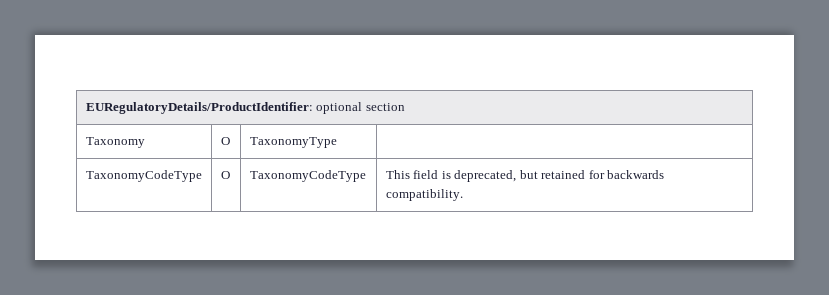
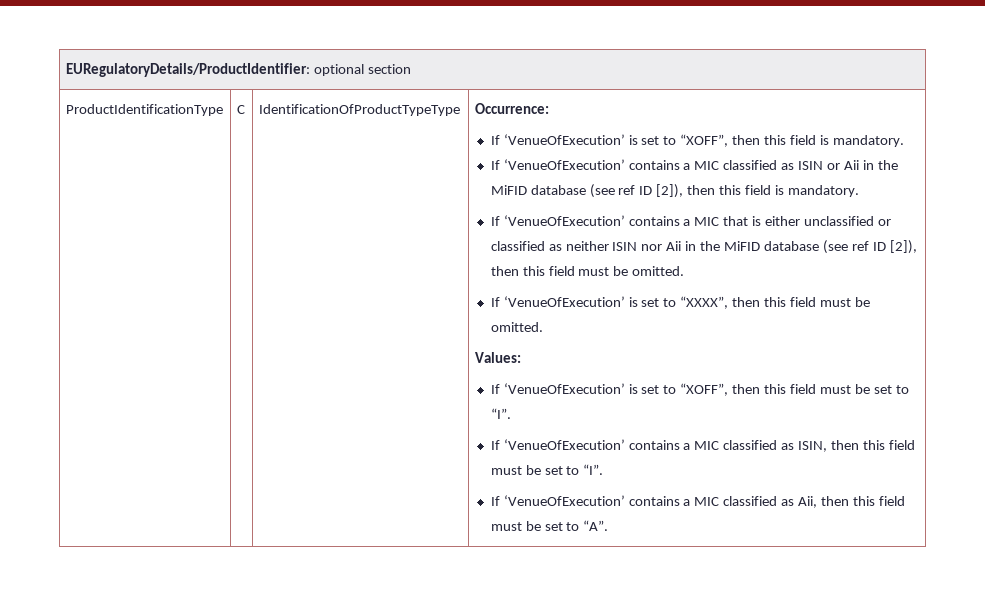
[85,137,145,148] [220,137,230,145] [249,137,337,148] [85,170,202,182] [220,171,230,179] [249,170,366,182] [385,170,665,182] [385,189,463,201] Taxonomy | O | TaxonomyType | // TaxonomyCodeType | O | TaxonomyCodeType | This field is deprecated, but retained for backwards compatibility. -> [65,104,223,116] [236,105,245,114] [258,104,460,116] [474,103,549,114] [490,134,904,147] [490,159,898,170] [490,184,859,198] [490,215,891,226] [490,240,917,254] [490,266,685,276] [490,296,870,309] [490,322,543,332] [474,352,521,363] [490,383,909,396] [490,408,511,419] [490,439,915,452] [490,464,604,475] [490,495,905,508] [490,520,609,531] ProductIdentificationType | C | IdentificationOfProductTypeType | Occurrence: // If ‘VenueOfExecution’ is set to “XOFF”, then this field is mandatory. // If ‘VenueOfExecution’ contains a MIC classified as ISIN or Aii in the MiFID database (see ref ID [2]), then this field is mandatory. // If ‘VenueOfExecution’ contains a MIC that is either unclassified or classified as neither ISIN nor Aii in the MiFID database (see ref ID [2]), then this field must be omitted. // If ‘VenueOfExecution’ is set to “XXXX”, then this field must be omitted. // Values: // If ‘VenueOfExecution’ is set to “XOFF”, then this field must be set to “I”. // If ‘VenueOfExecution’ contains a MIC classified as ISIN, then this field must be set to “I”. // If ‘VenueOfExecution’ contains a MIC classified as Aii, then this field must be set to “A”.

